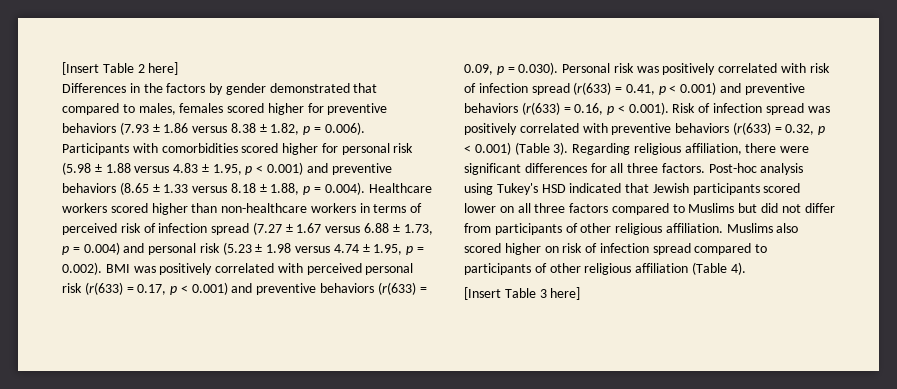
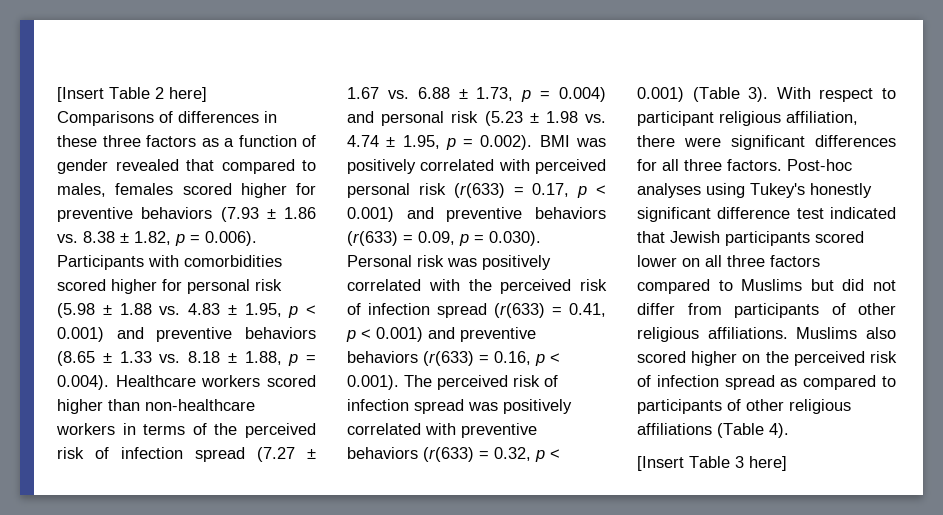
[62,83,350,95] Differences in the factors by gender demonstrated -> [57,111,277,126] [57,135,316,147] [57,159,179,174] Comparisons of differences in these three factors as a function of gender revealed
[192,126,228,133] versus -> [57,234,78,243] vs.
[134,166,170,173] versus -> [159,306,181,315] vs.
[192,186,228,193] versus -> [159,354,181,363] vs.
(423, 208) none -> [214,423,238,435] the
[325,226,361,233] versus -> [387,90,409,99] vs.
[295,246,331,253] versus -> [585,114,606,123] vs.
(807, 68) none -> [468,279,572,294] the perceived
[672,103,696,113] Risk -> [404,375,540,390] The perceived risk
[572,143,631,155] Regarding -> [776,87,896,102] [637,111,714,126] With respect to participant
[760,163,804,175] analysis -> [637,183,701,198] analyses
[541,184,566,193] HSD -> [810,183,872,198] [637,207,824,222] honestly significant difference test
[665,223,723,233] affiliation. -> [707,327,788,339] affiliations.
[562,243,691,255] risk of infection spread -> [765,351,897,366] [637,375,798,390] the perceived risk of infection spread as
[635,263,689,273] affiliation -> [637,423,712,435] affiliations

